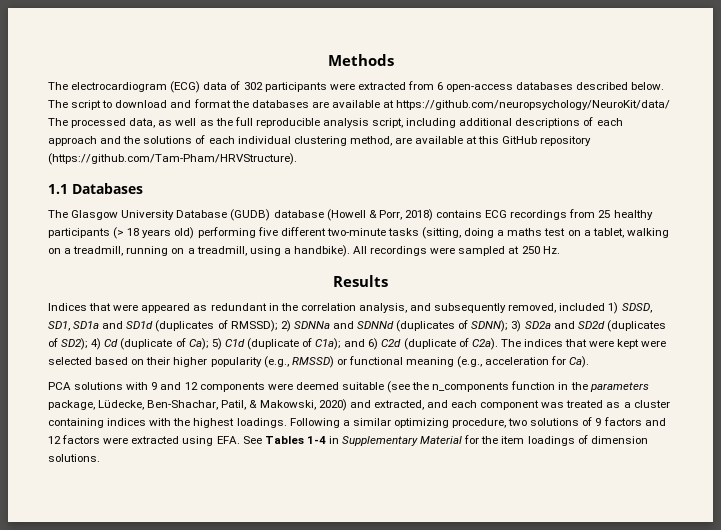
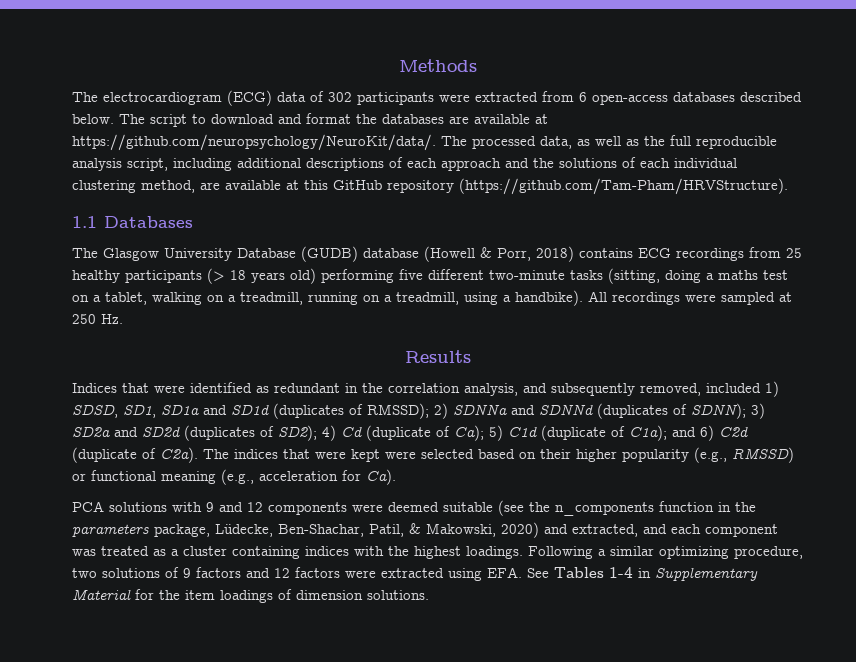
[396,100,671,110] https://github.com/neuropsychology/NeuroKit/data/ -> [72,134,436,151] https://github.com/neuropsychology/NeuroKit/data/.
[141,303,191,313] appeared -> [190,382,252,393] identified

